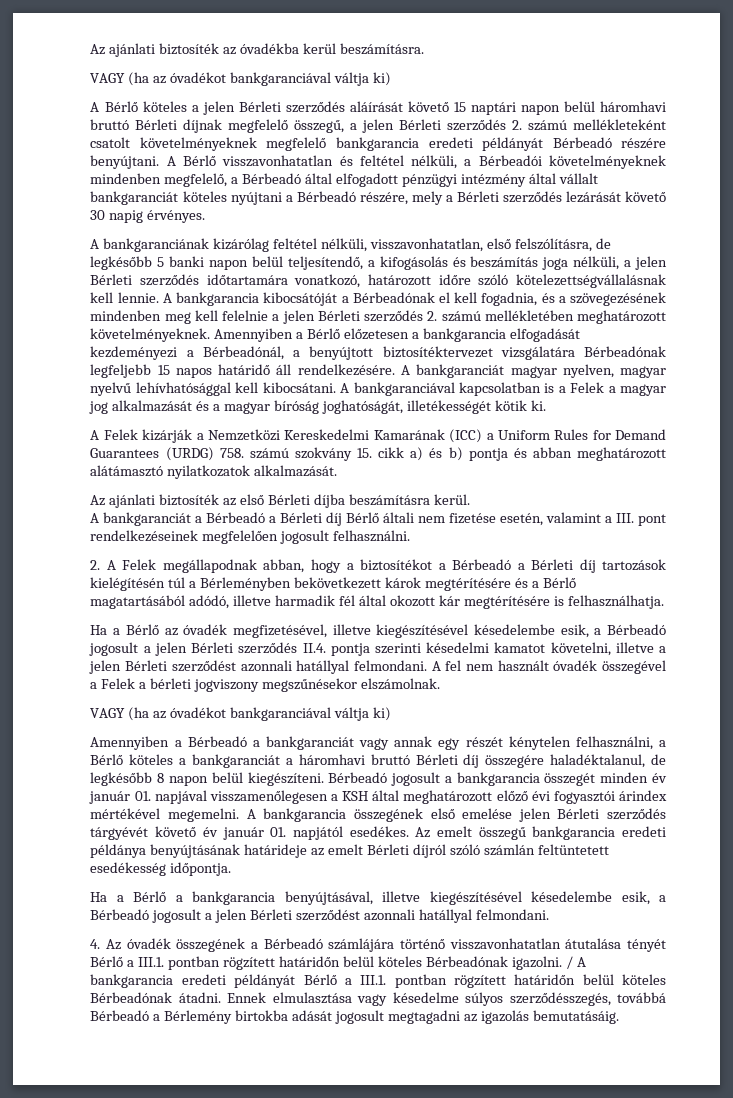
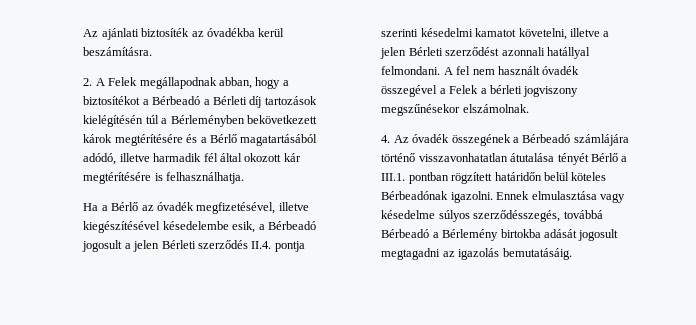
[90,72,391,86] [90,101,667,115] [90,119,666,133] [90,137,666,151] [90,155,666,169] [90,173,598,187] [90,191,667,205] [90,210,206,223] [90,238,611,252] [90,256,668,270] [90,274,667,288] [90,292,666,306] [90,310,666,324] [90,328,580,342] [90,346,667,360] [90,364,667,378] [90,382,667,396] [89,400,546,414] [90,429,666,443] [90,447,667,461] [90,465,338,479] [90,494,470,508] [90,512,667,526] [90,530,411,544] // VAGY (ha az óvadékot bankgaranciával váltja ki) // A Bérlő köteles a jelen Bérleti szerződés aláírását követő 15 naptári napon belül háromhavi bruttó Bérleti díjnak megfelelő összegű, a jelen Bérleti szerződés 2. számú mellékleteként csatolt követelményeknek megfelelő bankgarancia eredeti példányát Bérbeadó részére benyújtani. A Bérlő visszavonhatatlan és feltétel nélküli, a Bérbeadói követelményeknek mindenben megfelelő, a Bérbeadó által elfogadott pénzügyi intézmény által vállalt bankgaranciát köteles nyújtani a Bérbeadó részére, mely a Bérleti szerződés lezárását követő 30 napig érvényes. // A bankgaranciának kizárólag feltétel nélküli, visszavonhatatlan, első felszólításra, de legkésőbb 5 banki napon belül teljesítendő, a kifogásolás és beszámítás joga nélküli, a jelen Bérleti szerződés időtartamára vonatkozó, határozott időre szóló kötelezettségvállalásnak kell lennie. A bankgarancia kibocsátóját a Bérbeadónak el kell fogadnia, és a szövegezésének mindenben meg kell felelnie a jelen Bérleti szerződés 2. számú mellékletében meghatározott követelményeknek. Amennyiben a Bérlő előzetesen a bankgarancia elfogadását kezdeményezi a Bérbeadónál, a benyújtott biztosítéktervezet vizsgálatára Bérbeadónak legfeljebb 15 napos határidő áll rendelkezésére. A bankgaranciát magyar nyelven, magyar nyelvű lehívhatósággal kell kibocsátani. A bankgaranciával kapcsolatban is a Felek a magyar jog alkalmazását és a magyar bíróság joghatóságát, illetékességét kötik ki. // A Felek kizárják a Nemzetközi Kereskedelmi Kamarának (ICC) a Uniform Rules for Demand Guarantees (URDG) 758. számú szokvány 15. cikk a) és b) pontja és abban meghatározott alátámasztó nyilatkozatok alkalmazását. // Az ajánlati biztosíték az első Bérleti díjba beszámításra kerül. // A bankgaranciát a Bérbeadó a Bérleti díj Bérlő általi nem fizetése esetén, valamint a III. pont rendelkezéseinek megfelelően jogosult felhasználni. -> (153, 51) none
[90,707,391,721] [90,736,666,750] [90,754,666,768] [90,772,668,786] [89,790,667,804] [90,808,666,822] [90,826,666,840] [90,844,609,858] [90,862,232,876] [90,891,667,905] [90,909,549,923] // VAGY (ha az óvadékot bankgaranciával váltja ki) // Amennyiben a Bérbeadó a bankgaranciát vagy annak egy részét kénytelen felhasználni, a Bérlő köteles a bankgaranciát a háromhavi bruttó Bérleti díj összegére haladéktalanul, de legkésőbb 8 napon belül kiegészíteni. Bérbeadó jogosult a bankgarancia összegét minden év január 01. napjával visszamenőlegesen a KSH által meghatározott előző évi fogyasztói árindex mértékével megemelni. A bankgarancia összegének első emelése jelen Bérleti szerződés tárgyévét követő év január 01. napjától esedékes. Az emelt összegű bankgarancia eredeti példánya benyújtásának határideje az emelt Bérleti díjról szóló számlán feltüntetett esedékesség időpontja. // Ha a Bérlő a bankgarancia benyújtásával, illetve kiegészítésével késedelembe esik, a Bérbeadó jogosult a jelen Bérleti szerződést azonnali hatállyal felmondani. -> (529, 108) none
[565,956,586,969] [90,974,666,988] [90,992,221,1003] / A bankgarancia eredeti példányát Bérlő a III.1. pontban rögzített határidőn belül köteles Bérbeadónak átadni. -> (493, 197) none

